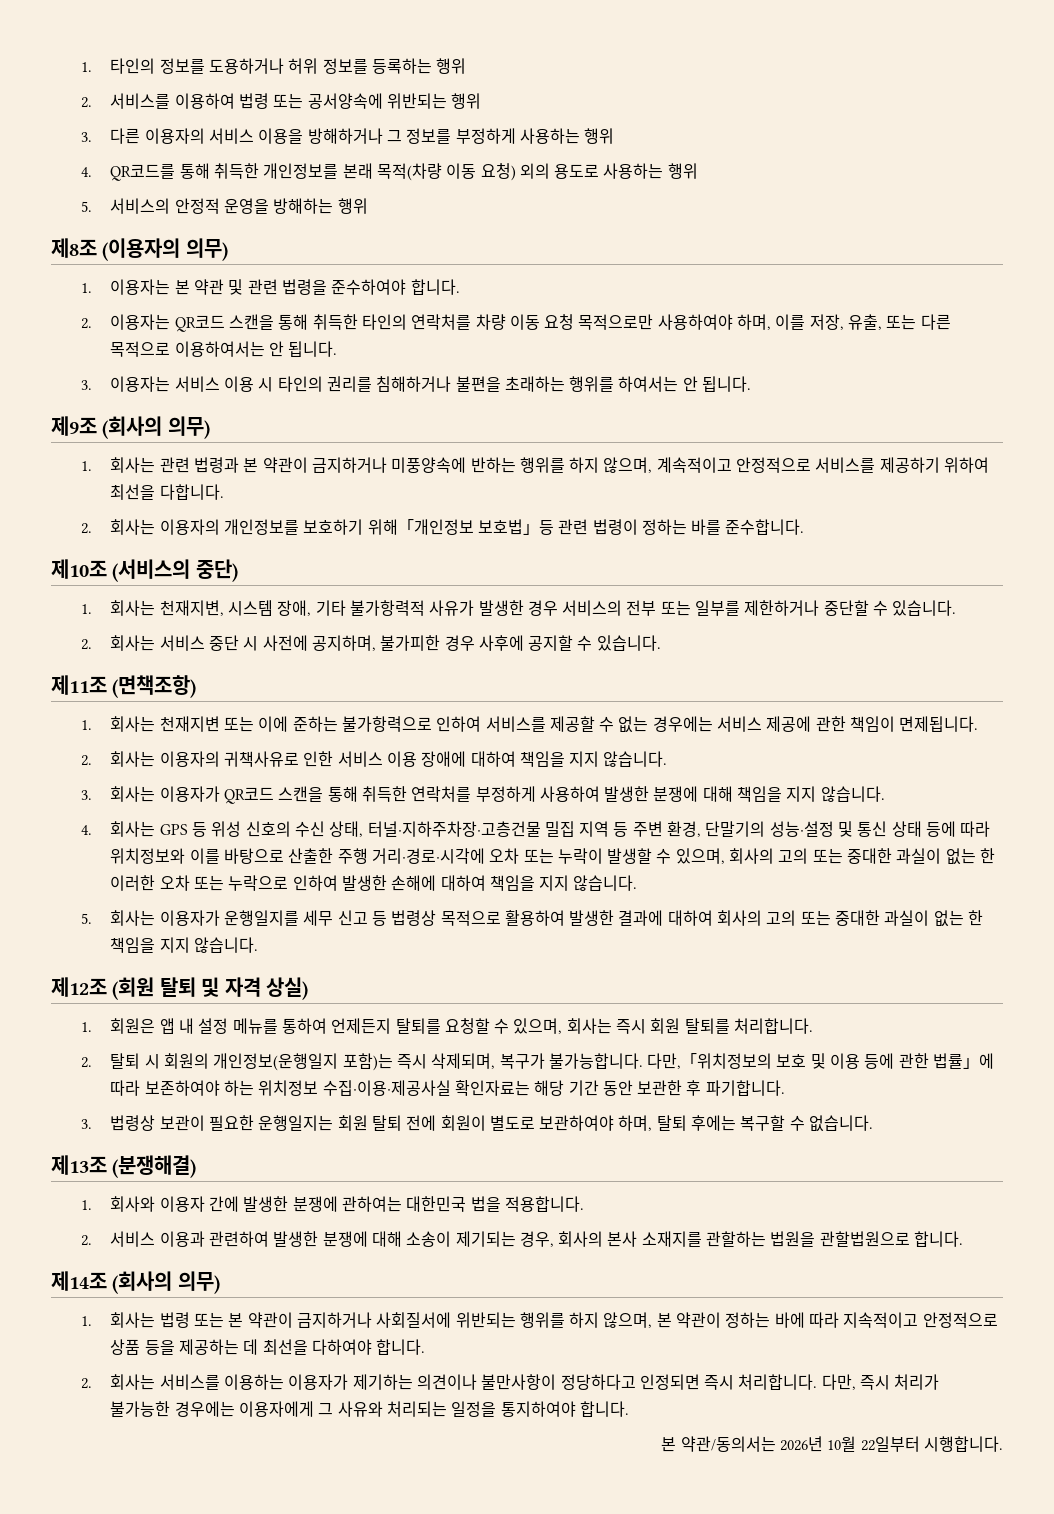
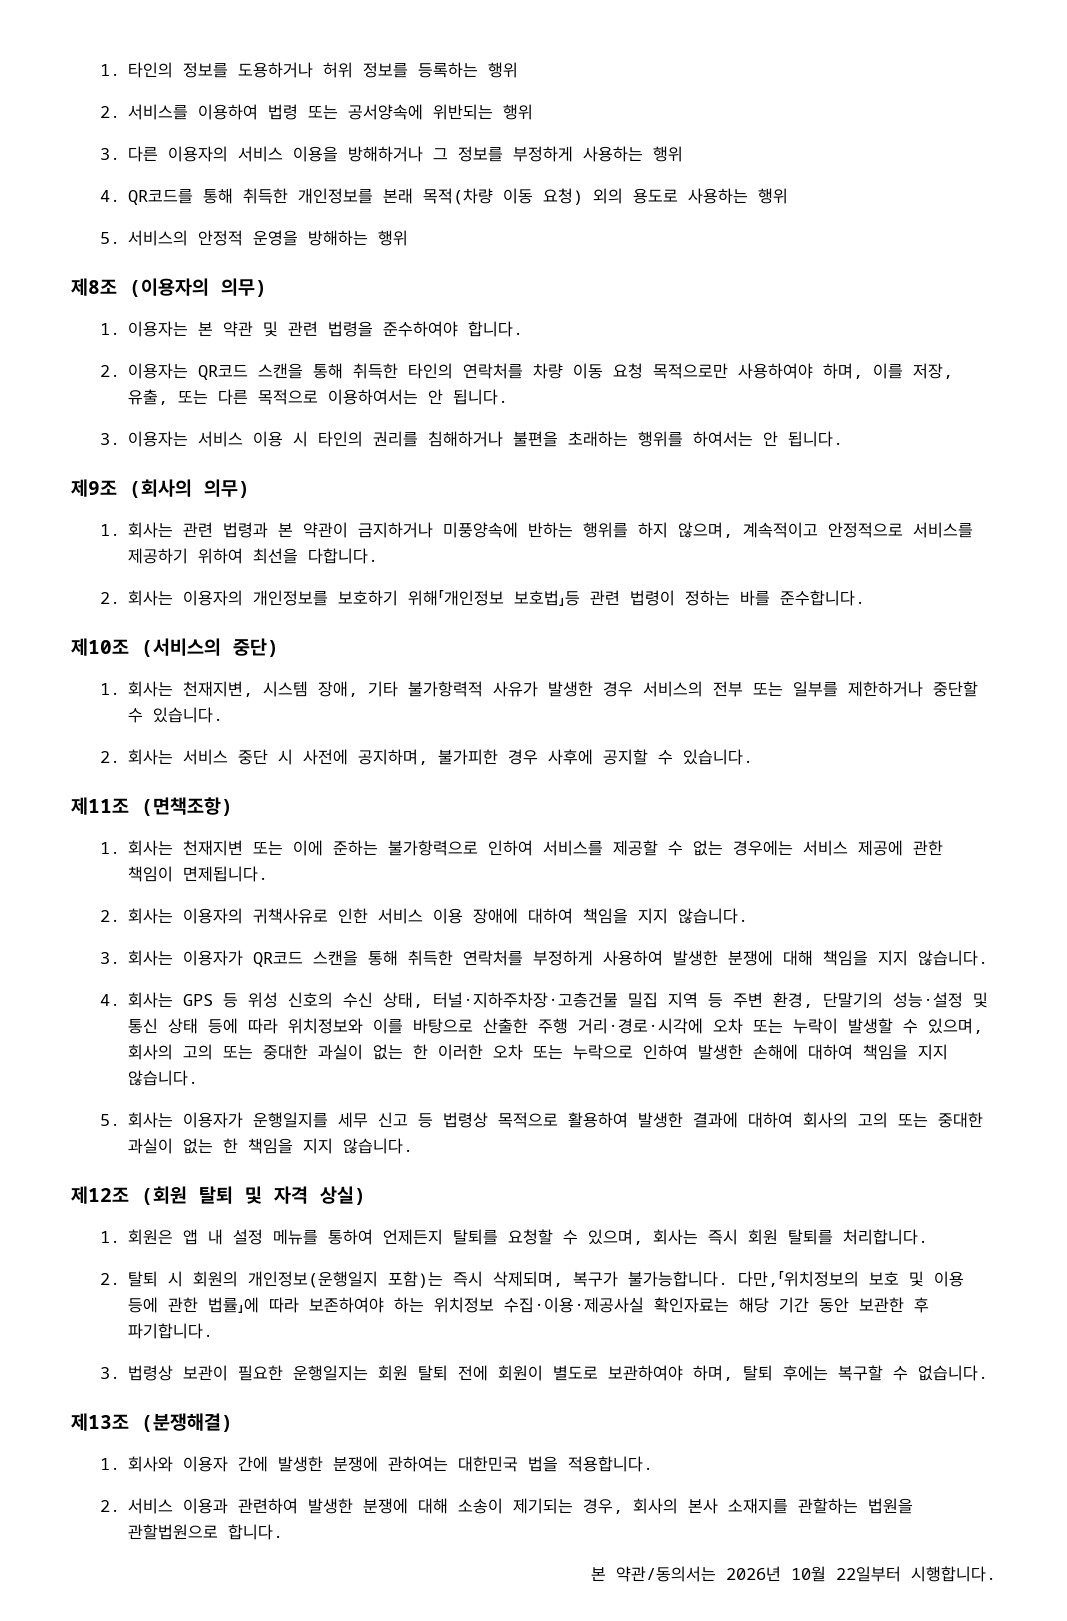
[51,1271,220,1294] [80,1312,998,1328] [110,1339,426,1355] [80,1374,940,1390] [110,1401,629,1417] // 제14조 (회사의 의무) // 1. 회사는 법령 또는 본 약관이 금지하거나 사회질서에 위반되는 행위를 하지 않으며, 본 약관이 정하는 바에 따라 지속적이고 안정적으로 상품 등을 제공하는 데 최선을 다하여야 합니다. // 2. 회사는 서비스를 이용하는 이용자가 제기하는 의견이나 불만사항이 정당하다고 인정되면 즉시 처리합니다. 다만, 즉시 처리가 불가능한 경우에는 이용자에게 그 사유와 처리되는 일정을 통지하여야 합니다. -> (284, 1532) none

